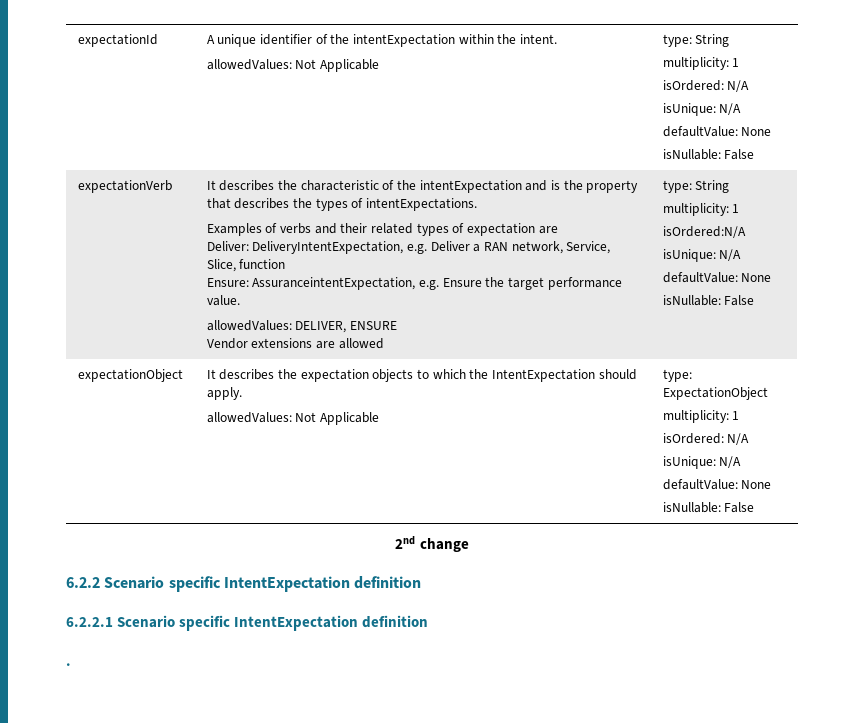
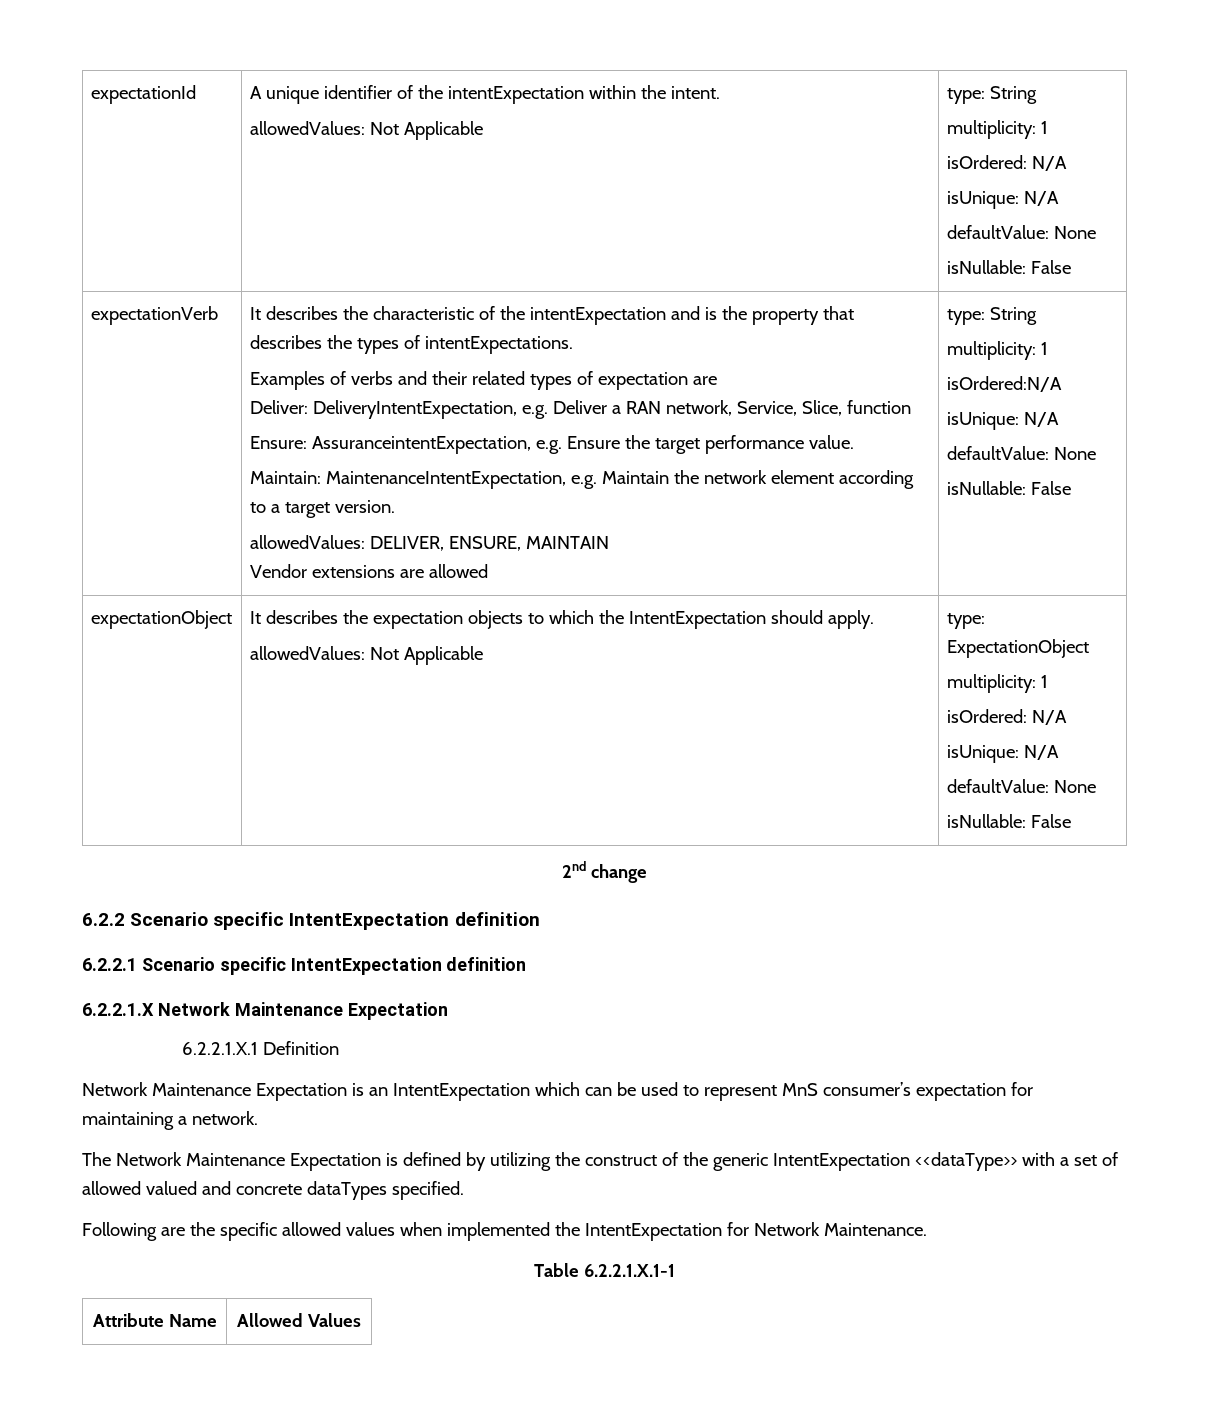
(240, 300) none -> [249,470,914,489] [249,500,395,518] // Maintain: MaintenanceIntentExpectation, e.g. Maintain the network element according to a target version.
[349,321,397,330] ENSURE -> [448,536,609,551] ENSURE, MAINTAIN
[66,663,71,666] . -> [82,1002,448,1020] [182,1041,340,1055] [82,1082,1033,1101] [82,1111,258,1130] [82,1152,1118,1171] [82,1181,464,1200] [82,1222,927,1241] [534,1263,675,1277] [92,1313,217,1327] [236,1313,362,1327] 6.2.2.1.X Network Maintenance Expectation // 6.2.2.1.X.1 Definition // Network Maintenance Expectation is an IntentExpectation which can be used to represent MnS consumer’s expectation for maintaining a network. // The Network Maintenance Expectation is defined by utilizing the construct of the generic IntentExpectation <<dataType>> with a set of allowed valued and concrete dataTypes specified. // Following are the specific allowed values when implemented the IntentExpectation for Network Maintenance. // Table 6.2.2.1.X.1-1 // Attribute Name | Allowed Values

